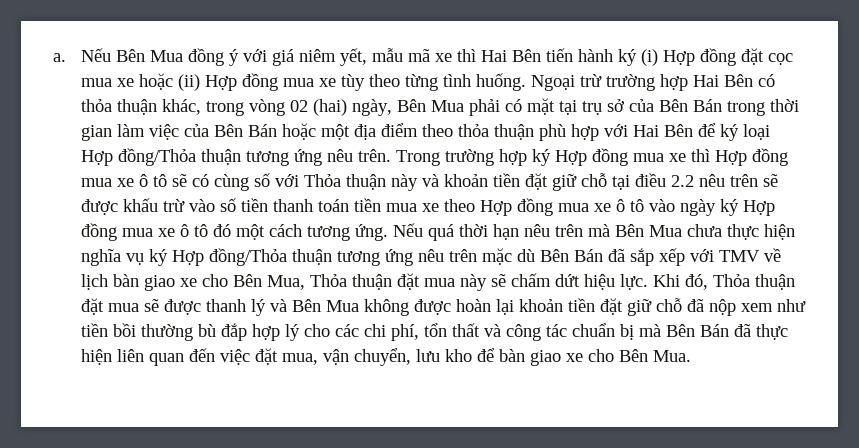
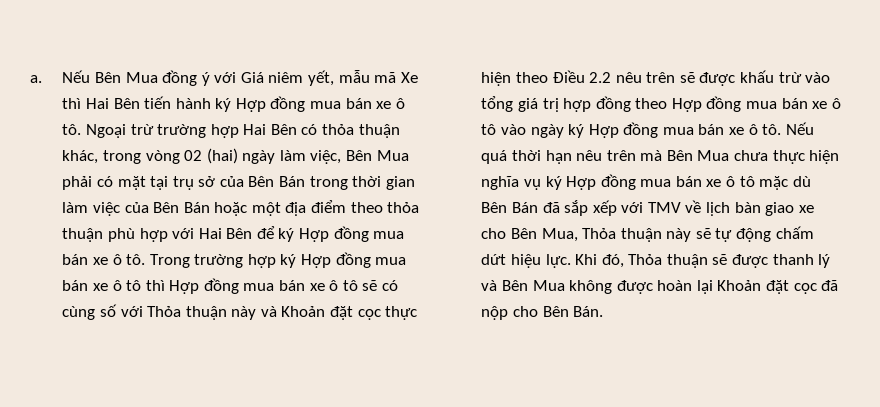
[272,49,295,66] giá -> [240,72,264,83] Giá
[435,53,453,62] xe -> [400,72,418,83] Xe
[641,48,794,66] [81,73,527,91] (i) Hợp đồng đặt cọc mua xe hoặc (ii) Hợp đồng mua xe tùy theo từng tình huống. -> [235,96,405,112] [62,124,82,135] Hợp đồng mua bán xe ô tô.
[352,99,393,116] ngày, -> [242,150,342,164] ngày làm việc,
[743,124,771,140] [81,148,392,166] loại Hợp đồng/Thỏa thuận tương ứng nêu trên. -> [299,226,405,242] [62,254,146,265] Hợp đồng mua bán xe ô tô.
[669,153,687,162] xe -> [62,280,142,291] bán xe ô tô
(113, 182) none -> [279,280,306,291] bán
[444,173,667,191] khoản tiền đặt giữ chỗ tại điều -> [281,306,418,320] [481,70,585,86] Khoản đặt cọc thực hiện theo Điều
[220,198,440,212] số tiền thanh toán tiền mua xe -> [481,96,631,112] tổng giá trị hợp đồng
(590, 207) none -> [781,98,808,109] bán
[158,224,389,241] xe ô tô đó một cách tương ứng. -> [698,124,782,135] bán xe ô tô.
[209,248,478,266] đồng/Thỏa thuận tương ứng nêu trên -> [600,174,755,190] đồng mua bán xe ô tô
[397,273,507,291] đặt mua này sẽ -> [666,228,772,242] này sẽ tự động
[81,298,140,315] đặt mua -> (708, 261) none
[519,298,807,316] [81,323,789,341] [81,348,692,366] khoản tiền đặt giữ chỗ đã nộp xem như tiền bồi thường bù đắp hợp lý cho các chi phí, tổn thất và công tác chuẩn bị mà Bên Bán đã thực hiện liên quan đến việc đặt mua, vận chuyển, lưu kho để bàn giao xe cho Bên Mua. -> [717,280,839,294] [481,306,604,320] Khoản đặt cọc đã nộp cho Bên Bán.

